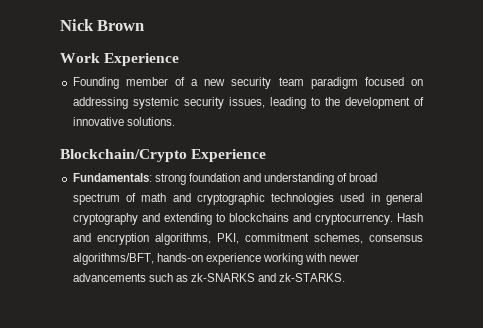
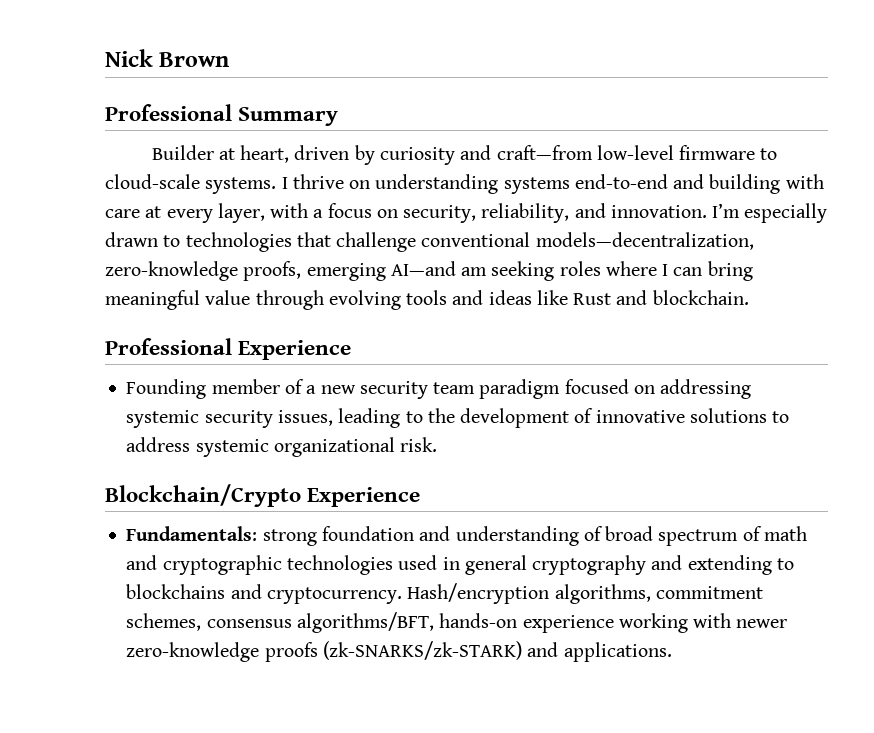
[60,53,100,63] Work -> [105,104,339,126] [151,145,778,165] [105,174,824,194] [105,203,828,223] [105,232,754,252] [105,261,753,281] [105,290,749,310] [105,338,232,355] Professional Summary // Builder at heart, driven by curiosity and craft—from low-level firmware to cloud-scale systems. I thrive on understanding systems end-to-end and building with care at every layer, with a focus on security, reliability, and innovation. I’m especially drawn to technologies that challenge conventional models—decentralization, zero-knowledge proofs, emerging AI—and am seeking roles where I can bring meaningful value through evolving tools and ideas like Rust and blockchain. // Professional
[126,117,175,126] solutions. -> [689,408,790,423] [126,437,438,457] solutions to address systemic organizational risk.
[397,213,424,222] [72,233,239,245] Hash and encryption algorithms, PKI, -> [407,583,651,604] Hash/encryption algorithms,
[72,273,346,282] advancements such as zk-SNARKS and zk-STARKS. -> [126,641,672,662] zero-knowledge proofs (zk-SNARKS/zk-STARK) and applications.

